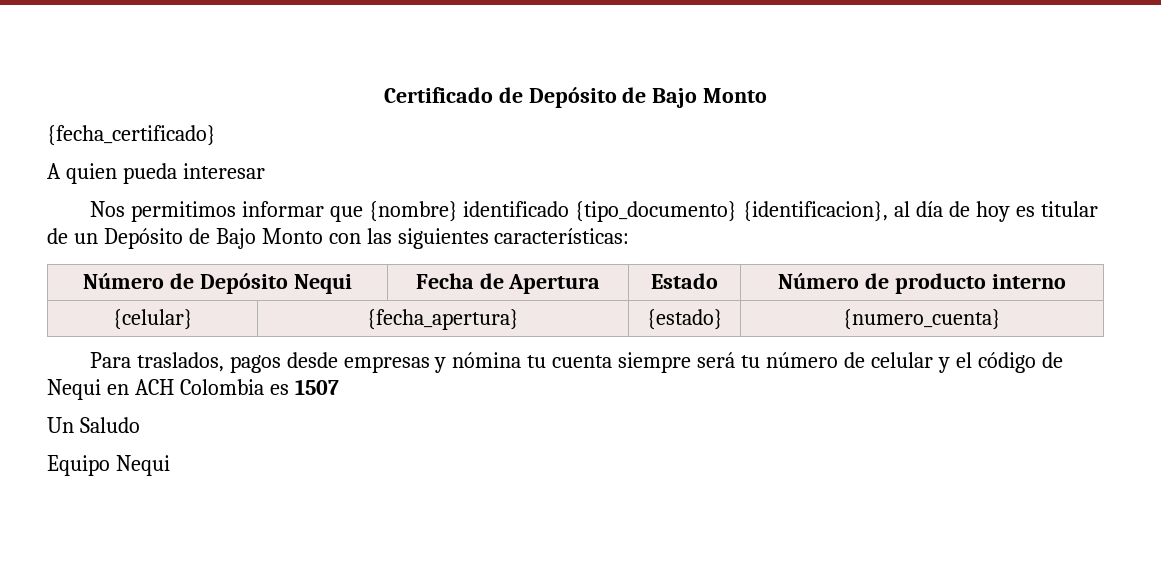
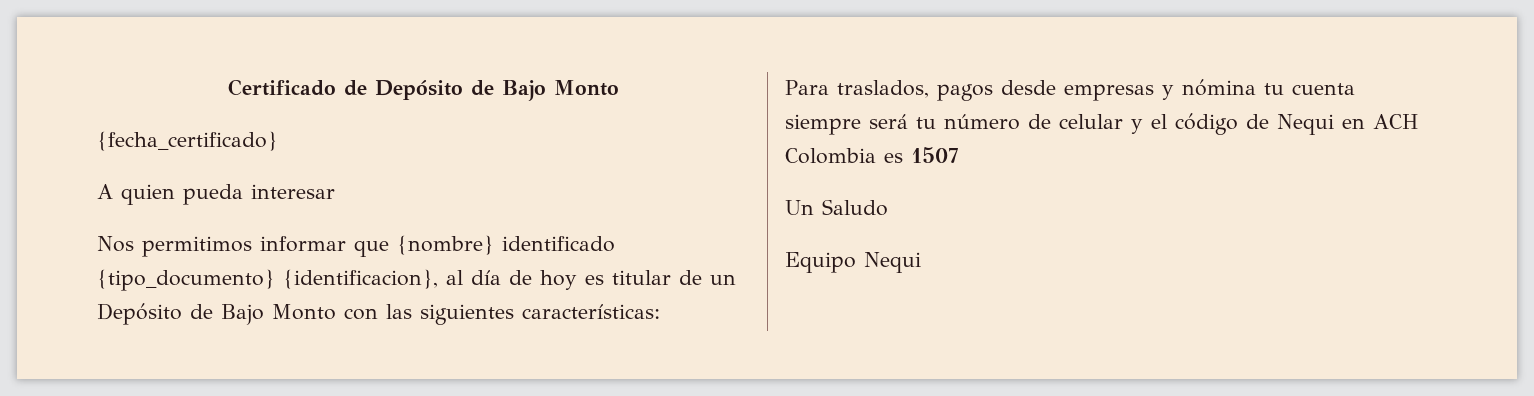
[83,273,352,294] [415,273,601,294] [651,273,718,289] [778,273,1066,294] [112,309,193,330] [367,309,519,330] [646,309,723,330] [843,309,1001,330] // Número de Depósito Nequi | Fecha de Apertura | Estado | Número de producto interno // {celular} | {fecha_apertura} | {estado} | {numero_cuenta} -> (660, 311) none

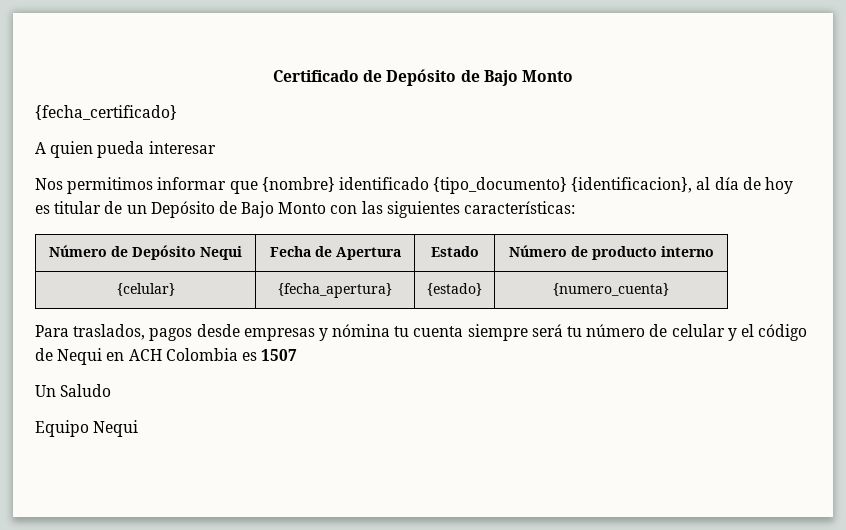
(660, 311) none -> [49,245,242,260] [269,246,401,260] [430,246,479,257] [508,245,714,260] [116,283,175,296] [278,283,392,298] [427,283,482,296] [553,283,669,296] // Número de Depósito Nequi | Fecha de Apertura | Estado | Número de producto interno // {celular} | {fecha_apertura} | {estado} | {numero_cuenta}

